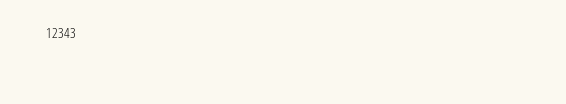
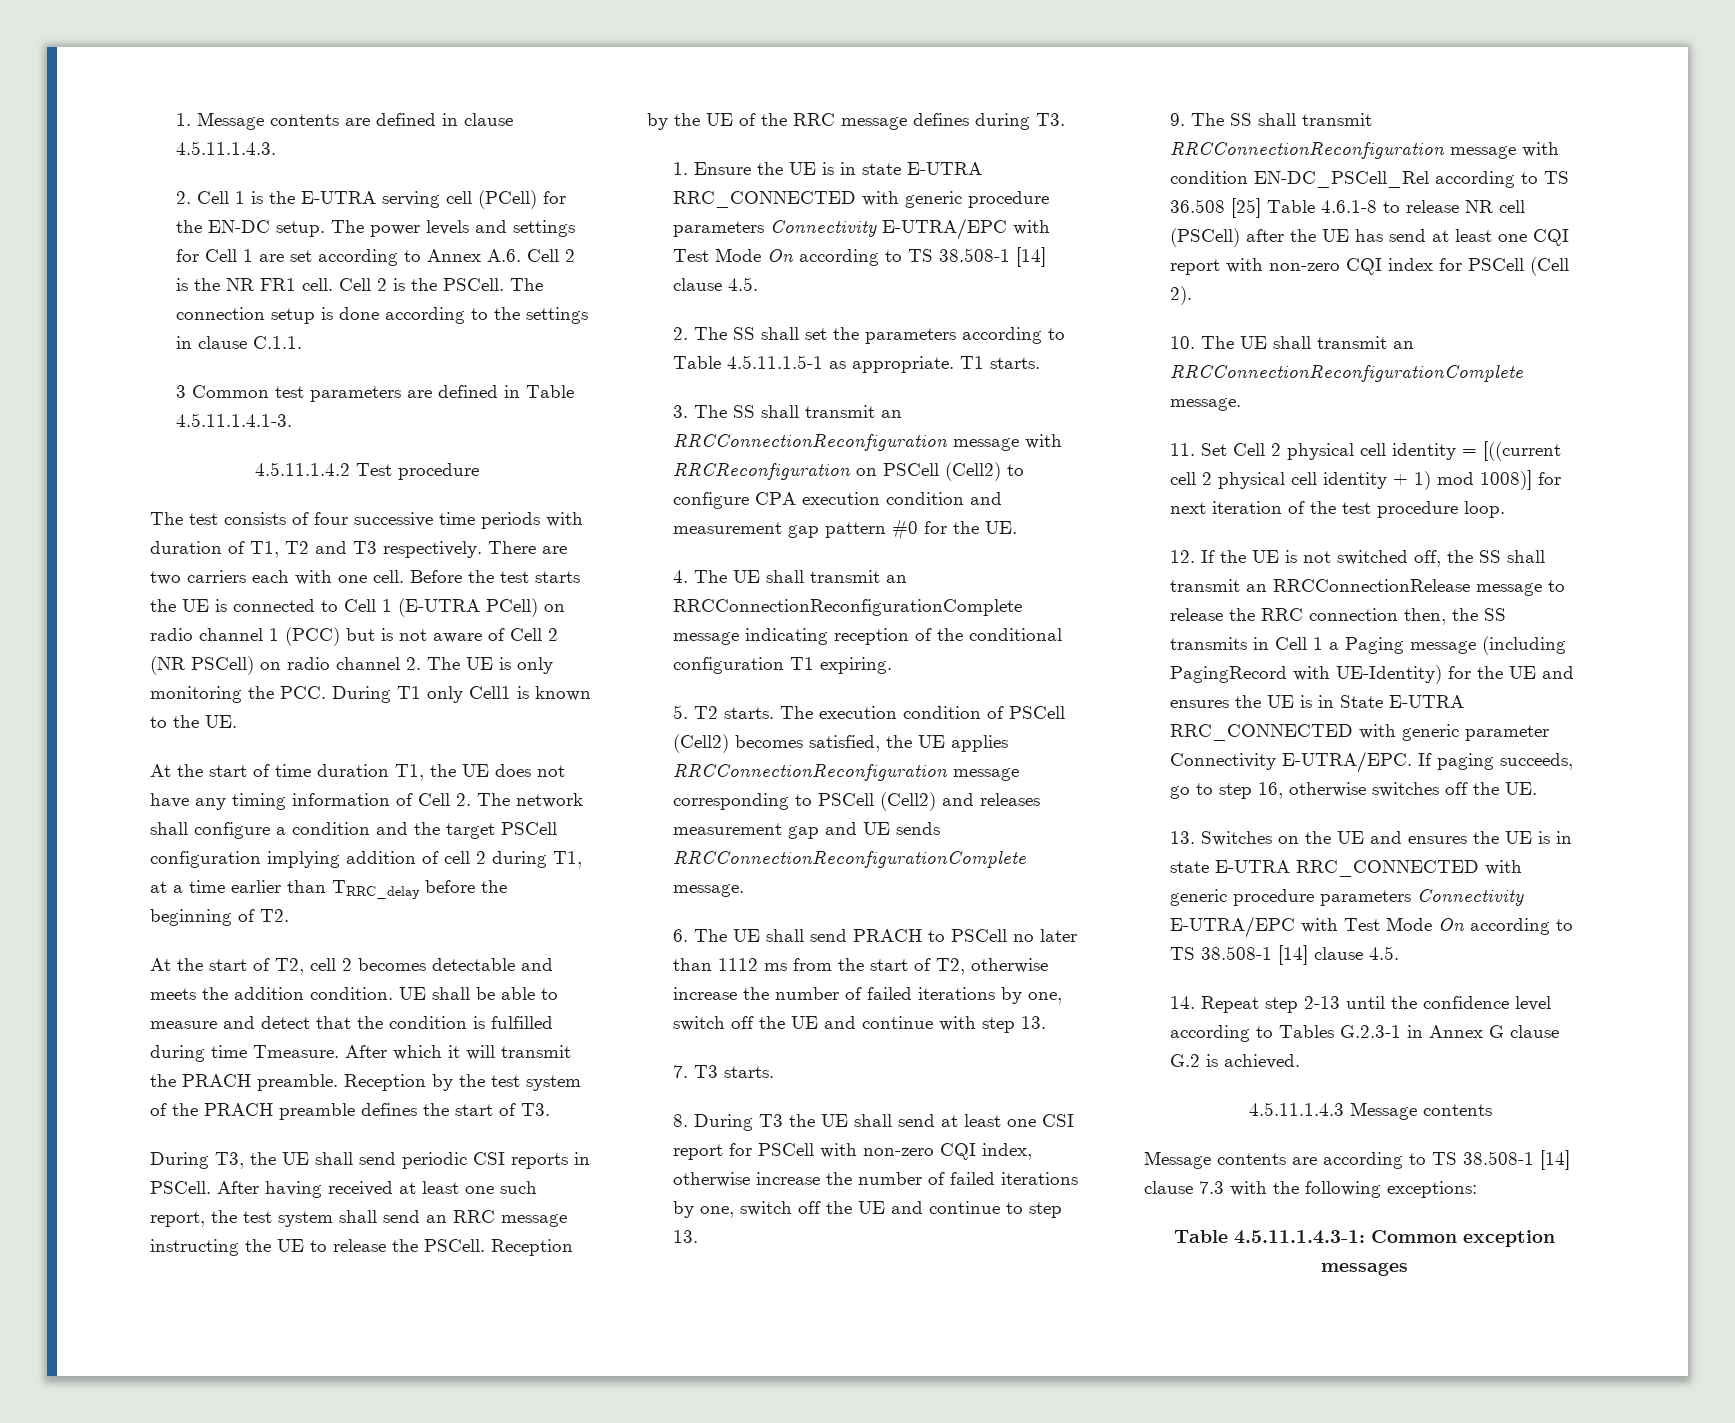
[46,28,77,38] 12343 -> [176,112,514,130] [176,141,277,155] [176,190,567,209] [176,220,576,237] [176,249,576,266] [176,278,544,291] [176,307,589,324] [176,336,303,349] [176,385,575,402] [176,413,293,427] [254,462,479,480] [150,512,583,529] [150,541,567,558] [150,570,580,585] [150,598,565,617] [150,627,558,646] [150,656,553,675] [150,686,591,703] [150,715,237,728] [150,764,565,781] [150,793,583,810] [150,822,557,839] [150,851,582,868] [150,880,507,899] [150,909,289,926] [150,958,553,975] [150,987,558,1000] [150,1016,553,1029] [150,1045,571,1062] [150,1074,581,1091] [150,1103,550,1120] [150,1152,590,1169] [150,1181,537,1198] [150,1210,567,1227] [150,1239,573,1256] [647,113,1065,130] [673,162,983,175] [673,191,1050,208] [673,218,1051,240] [673,247,1047,267] [673,277,759,291] [673,327,1066,344] [673,355,1041,373] [673,405,903,418] [673,434,1063,451] [673,462,1025,481] [673,492,1003,509] [673,519,1018,540] [673,570,908,583] [673,599,1023,616] [673,628,1063,645] [673,657,893,674] [673,705,1066,719] [673,734,1009,753] [673,764,1020,781] [673,792,1041,811] [673,822,941,839] [673,851,1027,868] [673,884,745,897] [673,929,1078,942] [673,958,1049,975] [673,987,1063,1004] [673,1016,1047,1033] [673,1065,775,1078] [673,1114,1075,1131] [673,1143,1033,1160] [673,1172,1079,1187] [673,1201,1063,1218] [673,1230,699,1243] [1170,113,1373,126] [1170,142,1560,159] [1170,171,1570,188] [1170,198,1526,218] [1170,228,1570,247] [1170,257,1570,276] [1170,286,1193,305] [1170,336,1415,349] [1170,365,1524,382] [1170,398,1242,411] [1170,441,1562,461] [1170,470,1562,490] [1170,501,1506,518] [1170,550,1546,567] [1170,579,1566,596] [1170,608,1507,625] [1170,636,1567,655] [1170,665,1575,684] [1170,695,1465,708] [1170,724,1550,741] [1170,751,1574,773] [1170,782,1538,799] [1170,831,1573,846] [1170,860,1523,877] [1170,889,1525,906] [1170,916,1574,938] [1170,945,1400,965] [1170,996,1552,1013] [1170,1025,1560,1042] [1170,1054,1301,1069] [1248,1102,1492,1120] [1144,1150,1570,1170] [1144,1181,1477,1198] [1174,1230,1555,1247] [1321,1262,1408,1276] 1. Message contents are defined in clause 4.5.11.1.4.3. // 2. Cell 1 is the E-UTRA serving cell (PCell) for the EN-DC setup. The power levels and settings for Cell 1 are set according to Annex A.6. Cell 2 is the NR FR1 cell. Cell 2 is the PSCell. The connection setup is done according to the settings in clause C.1.1. // 3 Common test parameters are defined in Table 4.5.11.1.4.1-3. // 4.5.11.1.4.2 Test procedure // The test consists of four successive time periods with duration of T1, T2 and T3 respectively. There are two carriers each with one cell. Before the test starts the UE is connected to Cell 1 (E-UTRA PCell) on radio channel 1 (PCC) but is not aware of Cell 2 (NR PSCell) on radio channel 2. The UE is only monitoring the PCC. During T1 only Cell1 is known to the UE. // At the start of time duration T1, the UE does not have any timing information of Cell 2. The network shall configure a condition and the target PSCell configuration implying addition of cell 2 during T1, at a time earlier than TRRC_delay before the beginning of T2. // At the start of T2, cell 2 becomes detectable and meets the addition condition. UE shall be able to measure and detect that the condition is fulfilled during time Tmeasure. After which it will transmit the PRACH preamble. Reception by the test system of the PRACH preamble defines the start of T3. // During T3, the UE shall send periodic CSI reports in PSCell. After having received at least one such report, the test system shall send an RRC message instructing the UE to release the PSCell. Reception by the UE of the RRC message defines during T3. // 1. Ensure the UE is in state E-UTRA RRC_CONNECTED with generic procedure parameters Connectivity E-UTRA/EPC with Test Mode On according to TS 38.508-1 [14] clause 4.5. // 2. The SS shall set the parameters according to Table 4.5.11.1.5-1 as appropriate. T1 starts. // 3. The SS shall transmit an RRCConnectionReconfiguration message with RRCReconfiguration on PSCell (Cell2) to configure CPA execution condition and measurement gap pattern #0 for the UE. // 4. The UE shall transmit an RRCConnectionReconfigurationComplete message indicating reception of the conditional configuration T1 expiring. // 5. T2 starts. The execution condition of PSCell (Cell2) becomes satisfied, the UE applies RRCConnectionReconfiguration message corresponding to PSCell (Cell2) and releases measurement gap and UE sends RRCConnectionReconfigurationComplete message. // 6. The UE shall send PRACH to PSCell no later than 1112 ms from the start of T2, otherwise increase the number of failed iterations by one, switch off the UE and continue with step 13. // 7. T3 starts. // 8. During T3 the UE shall send at least one CSI report for PSCell with non-zero CQI index, otherwise increase the number of failed iterations by one, switch off the UE and continue to step 13. // 9. The SS shall transmit RRCConnectionReconfiguration message with condition EN-DC_PSCell_Rel according to TS 36.508 [25] Table 4.6.1-8 to release NR cell (PSCell) after the UE has send at least one CQI report with non-zero CQI index for PSCell (Cell 2). // 10. The UE shall transmit an RRCConnectionReconfigurationComplete message. // 11. Set Cell 2 physical cell identity = [((current cell 2 physical cell identity + 1) mod 1008)] for next iteration of the test procedure loop. // 12. If the UE is not switched off, the SS shall transmit an RRCConnectionRelease message to release the RRC connection then, the SS transmits in Cell 1 a Paging message (including PagingRecord with UE-Identity) for the UE and ensures the UE is in State E-UTRA RRC_CONNECTED with generic parameter Connectivity E-UTRA/EPC. If paging succeeds, go to step 16, otherwise switches off the UE. // 13. Switches on the UE and ensures the UE is in state E-UTRA RRC_CONNECTED with generic procedure parameters Connectivity E-UTRA/EPC with Test Mode On according to TS 38.508-1 [14] clause 4.5. // 14. Repeat step 2-13 until the confidence level according to Tables G.2.3-1 in Annex G clause G.2 is achieved. // 4.5.11.1.4.3 Message contents // Message contents are according to TS 38.508-1 [14] clause 7.3 with the following exceptions: // Table 4.5.11.1.4.3-1: Common exception messages

